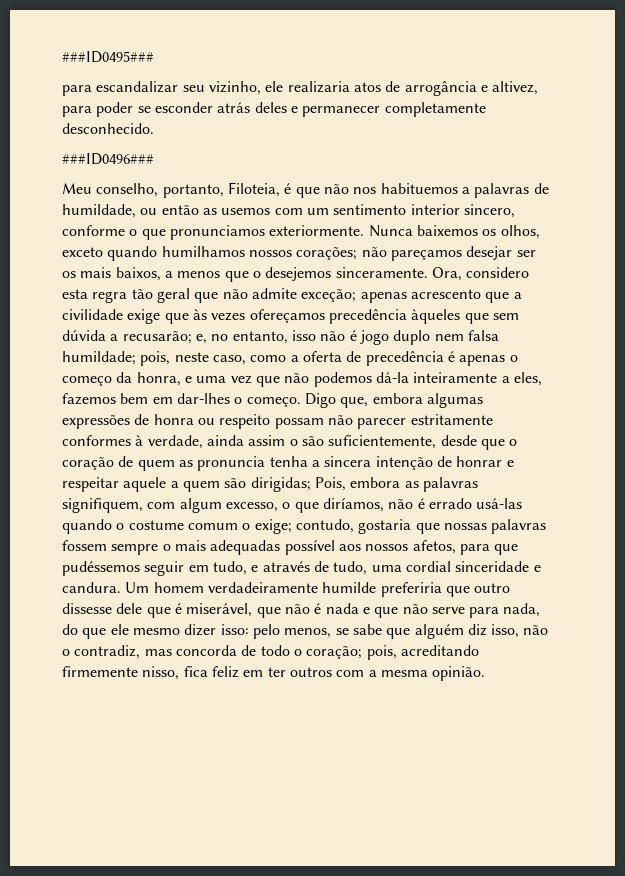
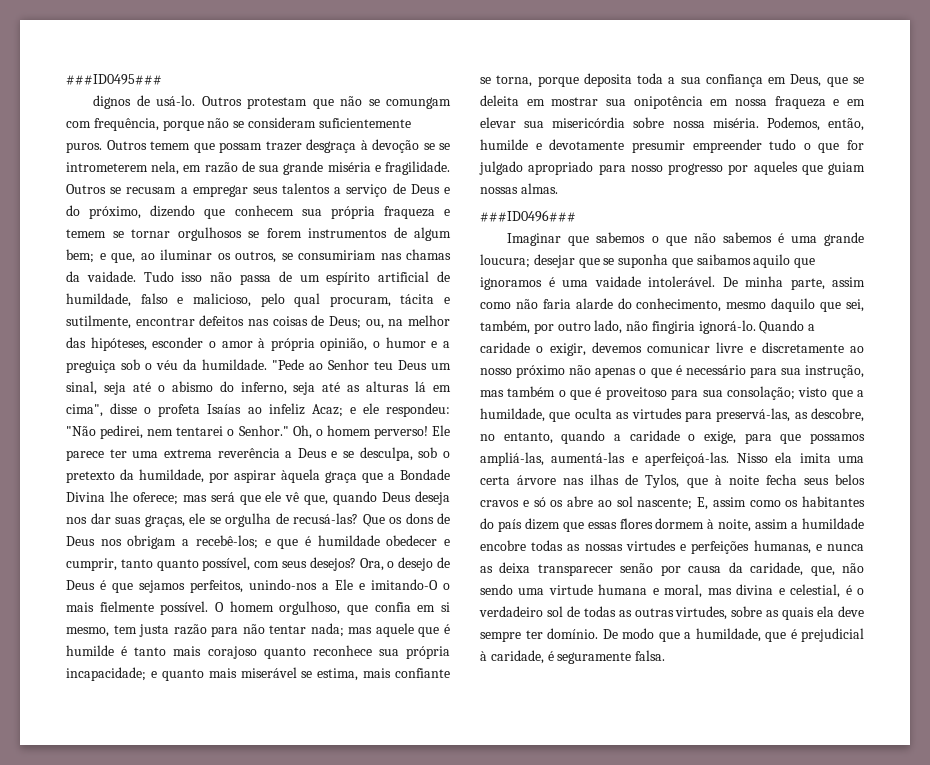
[62,81,539,96] [62,102,486,117] [62,123,154,134] [62,153,154,165] [62,182,549,198] [62,204,515,218] [62,225,540,240] [62,246,536,261] [62,267,530,282] [62,288,522,303] [62,309,519,324] [62,330,499,345] [62,351,518,366] [62,372,542,387] [62,393,483,408] [62,414,493,429] [62,435,518,450] [62,456,514,471] [62,477,478,492] [62,498,523,513] [62,519,547,534] [62,540,519,555] [62,561,541,576] [62,582,511,597] [62,603,541,618] [62,624,549,639] [62,645,479,660] [62,666,486,681] para escandalizar seu vizinho, ele realizaria atos de arrogância e altivez, para poder se esconder atrás deles e permanecer completamente desconhecido. // ###ID0496### // Meu conselho, portanto, Filoteia, é que não nos habituemos a palavras de humildade, ou então as usemos com um sentimento interior sincero, conforme o que pronunciamos exteriormente. Nunca baixemos os olhos, exceto quando humilhamos nossos corações; não pareçamos desejar ser os mais baixos, a menos que o desejemos sinceramente. Ora, considero esta regra tão geral que não admite exceção; apenas acrescento que a civilidade exige que às vezes ofereçamos precedência àqueles que sem dúvida a recusarão; e, no entanto, isso não é jogo duplo nem falsa humildade; pois, neste caso, como a oferta de precedência é apenas o começo da honra, e uma vez que não podemos dá-la inteiramente a eles, fazemos bem em dar-lhes o começo. Digo que, embora algumas expressões de honra ou respeito possam não parecer estritamente conformes à verdade, ainda assim o são suficientemente, desde que o coração de quem as pronuncia tenha a sincera intenção de honrar e respeitar aquele a quem são dirigidas; Pois, embora as palavras signifiquem, com algum excesso, o que diríamos, não é errado usá-las quando o costume comum o exige; contudo, gostaria que nossas palavras fossem sempre o mais adequadas possível aos nossos afetos, para que pudéssemos seguir em tudo, e através de tudo, uma cordial sinceridade e candura. Um homem verdadeiramente humilde preferiria que outro dissesse dele que é miserável, que não é nada e que não serve para nada, do que ele mesmo dizer isso: pelo menos, se sabe que alguém diz isso, não o contradiz, mas concorda de todo o coração; pois, acreditando firmemente nisso, fica feliz em ter outros com a mesma opinião. -> [93,95,451,109] [66,117,411,131] [66,139,450,153] [66,161,451,175] [66,183,450,197] [66,205,450,219] [66,227,451,241] [66,249,451,263] [66,271,451,285] [66,293,450,307] [66,315,451,329] [66,337,450,351] [66,359,451,373] [66,381,452,395] [66,403,450,417] [66,425,450,439] [66,447,450,461] [66,469,450,483] [66,491,450,505] [66,513,450,527] [66,535,450,549] [66,557,451,571] [66,579,450,593] [66,601,451,615] [66,623,450,637] [66,645,450,659] [66,667,450,681] [480,73,864,87] [480,95,865,109] [480,117,864,131] [480,139,864,153] [479,161,865,175] [480,183,558,194] [480,210,576,222] [507,232,864,246] [480,254,816,268] [480,276,865,290] [480,298,865,312] [480,320,816,334] [480,342,864,356] [480,365,864,378] [480,386,864,400] [480,408,864,422] [480,430,865,444] [480,452,864,466] [480,474,865,488] [480,496,865,510] [480,518,864,532] [480,540,864,554] [480,562,865,576] [480,584,864,598] [479,606,864,620] [480,628,864,642] [480,650,666,664] dignos de usá-lo. Outros protestam que não se comungam com frequência, porque não se consideram suficientemente puros. Outros temem que possam trazer desgraça à devoção se se intrometerem nela, em razão de sua grande miséria e fragilidade. Outros se recusam a empregar seus talentos a serviço de Deus e do próximo, dizendo que conhecem sua própria fraqueza e temem se tornar orgulhosos se forem instrumentos de algum bem; e que, ao iluminar os outros, se consumiriam nas chamas da vaidade. Tudo isso não passa de um espírito artificial de humildade, falso e malicioso, pelo qual procuram, tácita e sutilmente, encontrar defeitos nas coisas de Deus; ou, na melhor das hipóteses, esconder o amor à própria opinião, o humor e a preguiça sob o véu da humildade. "Pede ao Senhor teu Deus um sinal, seja até o abismo do inferno, seja até as alturas lá em cima", disse o profeta Isaías ao infeliz Acaz; e ele respondeu: "Não pedirei, nem tentarei o Senhor." Oh, o homem perverso! Ele parece ter uma extrema reverência a Deus e se desculpa, sob o pretexto da humildade, por aspirar àquela graça que a Bondade Divina lhe oferece; mas será que ele vê que, quando Deus deseja nos dar suas graças, ele se orgulha de recusá-las? Que os dons de Deus nos obrigam a recebê-los; e que é humildade obedecer e cumprir, tanto quanto possível, com seus desejos? Ora, o desejo de Deus é que sejamos perfeitos, unindo-nos a Ele e imitando-O o mais fielmente possível. O homem orgulhoso, que confia em si mesmo, tem justa razão para não tentar nada; mas aquele que é humilde é tanto mais corajoso quanto reconhece sua própria incapacidade; e quanto mais miserável se estima, mais confiante se torna, porque deposita toda a sua confiança em Deus, que se deleita em mostrar sua onipotência em nossa fraqueza e em elevar sua misericórdia sobre nossa miséria. Podemos, então, humilde e devotamente presumir empreender tudo o que for julgado apropriado para nosso progresso por aqueles que guiam nossas almas. // ###ID0496### // Imaginar que sabemos o que não sabemos é uma grande loucura; desejar que se suponha que saibamos aquilo que ignoramos é uma vaidade intolerável. De minha parte, assim como não faria alarde do conhecimento, mesmo daquilo que sei, também, por outro lado, não fingiria ignorá-lo. Quando a caridade o exigir, devemos comunicar livre e discretamente ao nosso próximo não apenas o que é necessário para sua instrução, mas também o que é proveitoso para sua consolação; visto que a humildade, que oculta as virtudes para preservá-las, as descobre, no entanto, quando a caridade o exige, para que possamos ampliá-las, aumentá-las e aperfeiçoá-las. Nisso ela imita uma certa árvore nas ilhas de Tylos, que à noite fecha seus belos cravos e só os abre ao sol nascente; E, assim como os habitantes do país dizem que essas flores dormem à noite, assim a humildade encobre todas as nossas virtudes e perfeições humanas, e nunca as deixa transparecer senão por causa da caridade, que, não sendo uma virtude humana e moral, mas divina e celestial, é o verdadeiro sol de todas as outras virtudes, sobre as quais ela deve sempre ter domínio. De modo que a humildade, que é prejudicial à caridade, é seguramente falsa.

